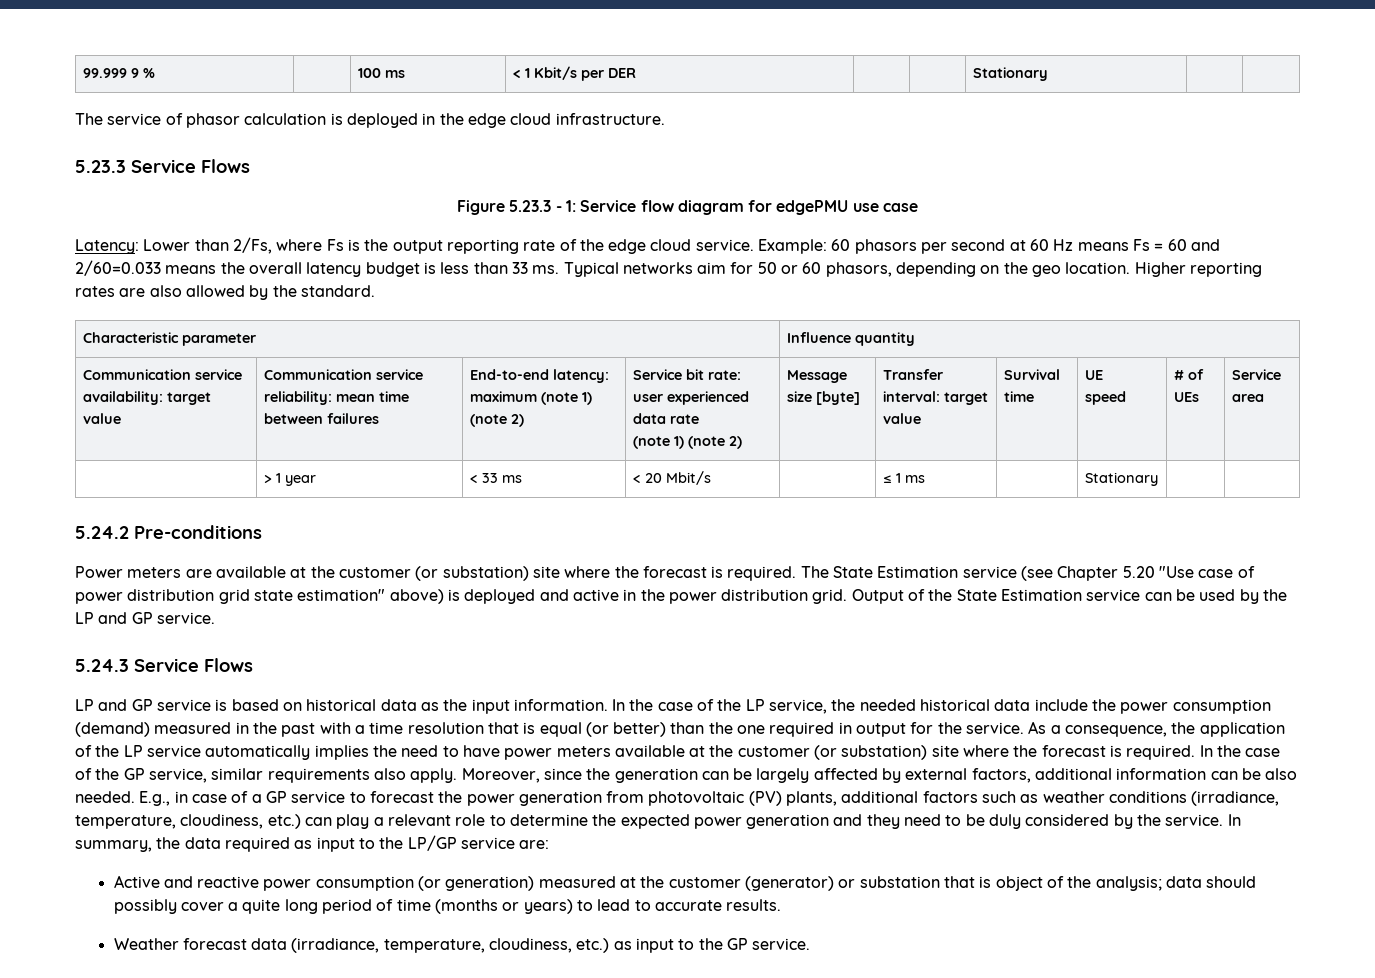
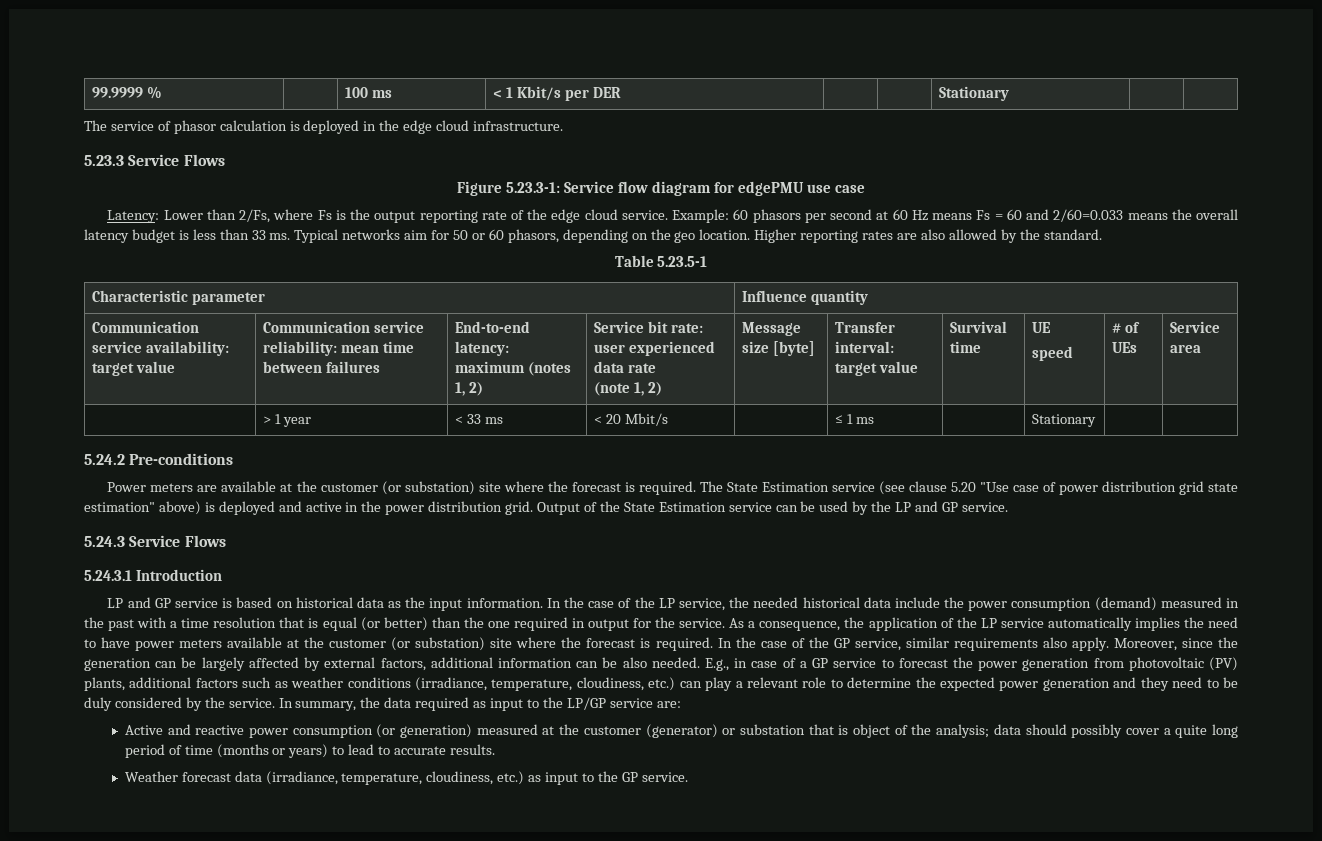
[82,68,139,78] 99.999 9 -> [92,87,144,98] 99.9999
[509,200,576,212] 5.23.3 - 1: -> [506,182,561,193] 5.23.3-1:
(375, 291) none -> [614,255,708,267] // Table 5.23.5-1
[540,392,592,405] [469,414,507,427] (note 1) (note -> [528,362,572,376] [455,382,466,396] (notes 1,
[673,436,725,449] 1) (note -> [634,382,645,396] 1,
[1057,566,1119,581] Chapter -> [908,481,947,492] clause
(253, 665) none -> [84,569,222,581] // 5.24.3.1 Introduction

